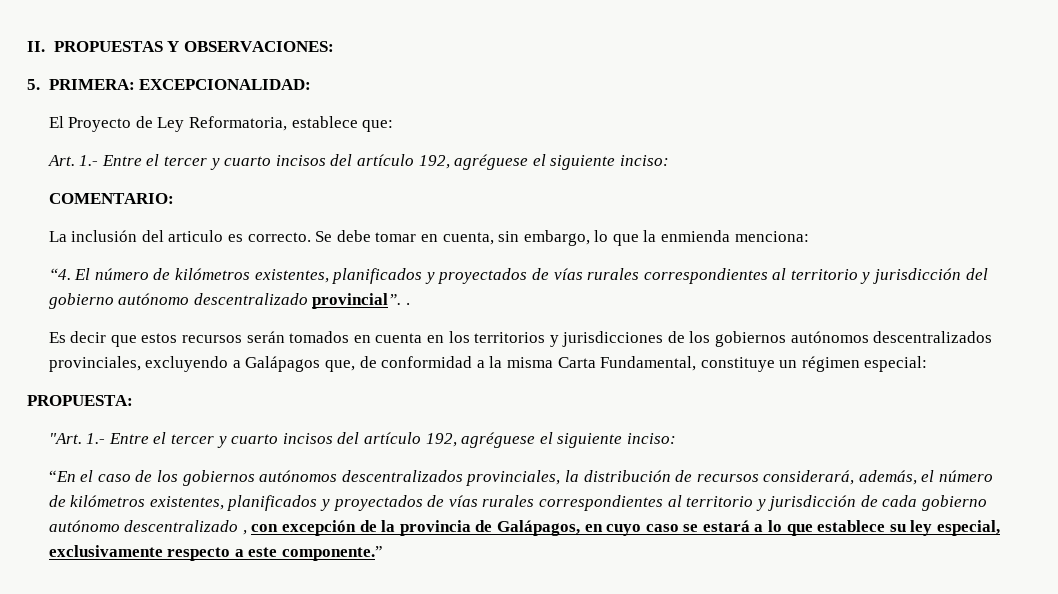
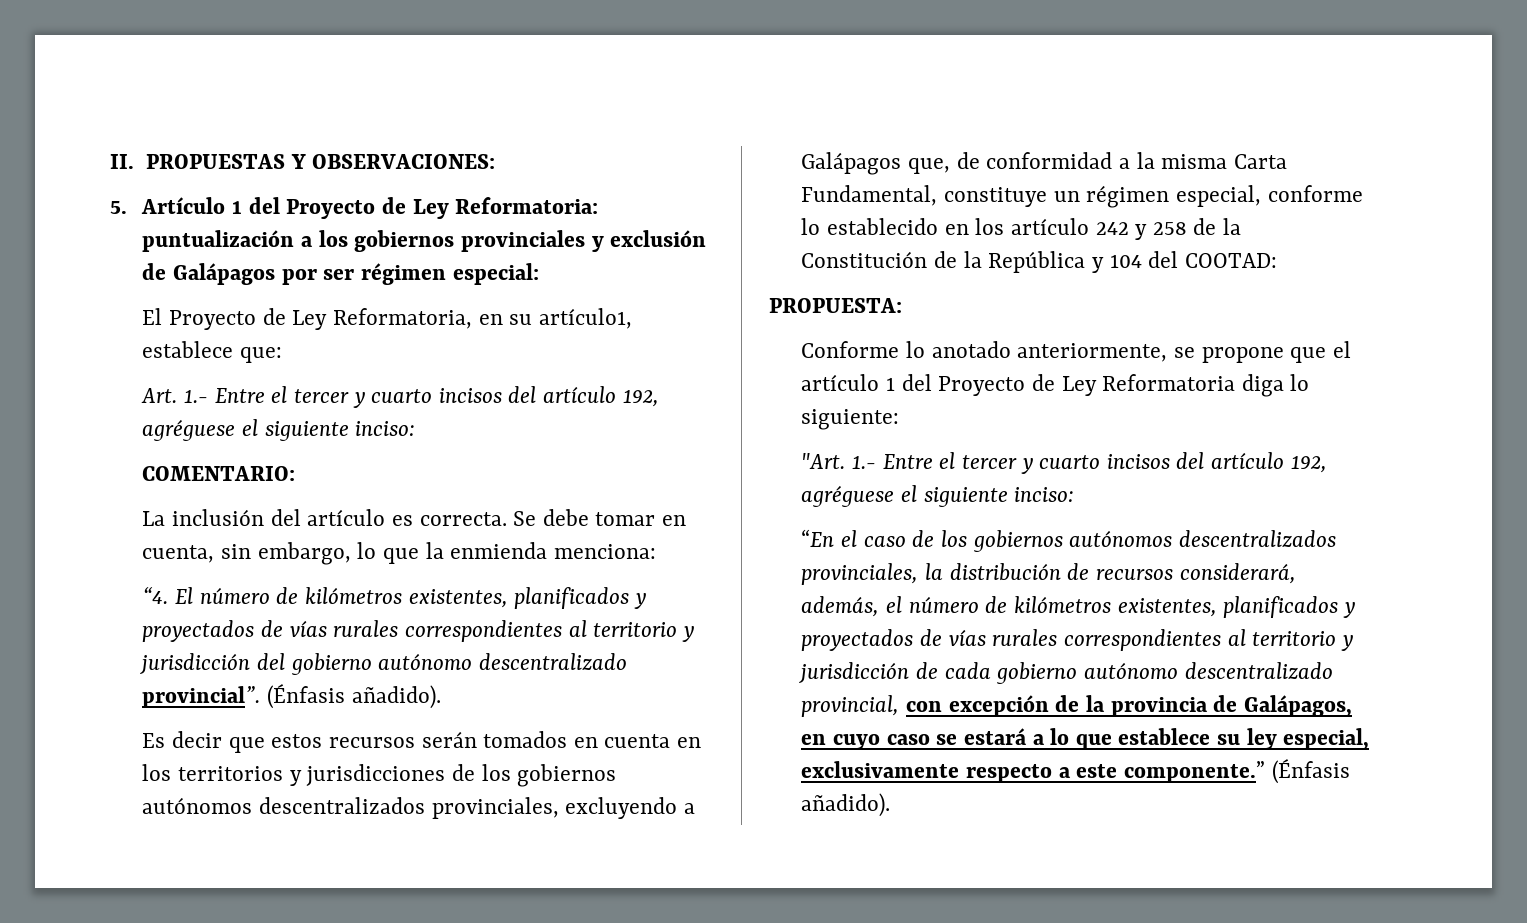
[48,79,312,90] PRIMERA: EXCEPCIONALIDAD: -> [141,197,599,219] [142,230,707,252] [142,263,539,285] Artículo 1 del Proyecto de Ley Reformatoria: puntualización a los gobiernos provinciales y exclusión de Galápagos por ser régimen especial:
(287, 123) none -> [478,308,632,329] en su artículo1,
[168,230,311,242] articulo es correcto. -> [307,509,507,526] artículo es correcta.
[405,303,410,305] . -> [267,684,441,709] (Énfasis añadido).
[864,356,928,372] [27,395,133,406] especial: // PROPUESTA: -> [1175,185,1363,207] [801,218,1241,240] [801,251,1277,273] [769,298,902,313] [801,341,1351,363] [801,374,1310,397] [801,409,900,430] especial, conforme lo establecido en los artículo 242 y 258 de la Constitución de la República y 104 del COOTAD: // PROPUESTA: // Conforme lo anotado anteriormente, se propone que el artículo 1 del Proyecto de Ley Reformatoria diga lo siguiente:
[242,530,247,535] , -> [801,695,900,717] provincial,
(383, 553) none -> [1271,759,1350,784] [801,793,891,817] (Énfasis añadido).

